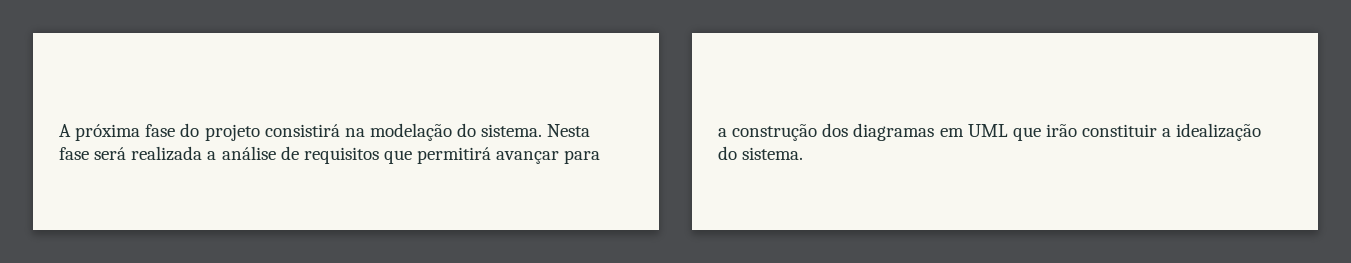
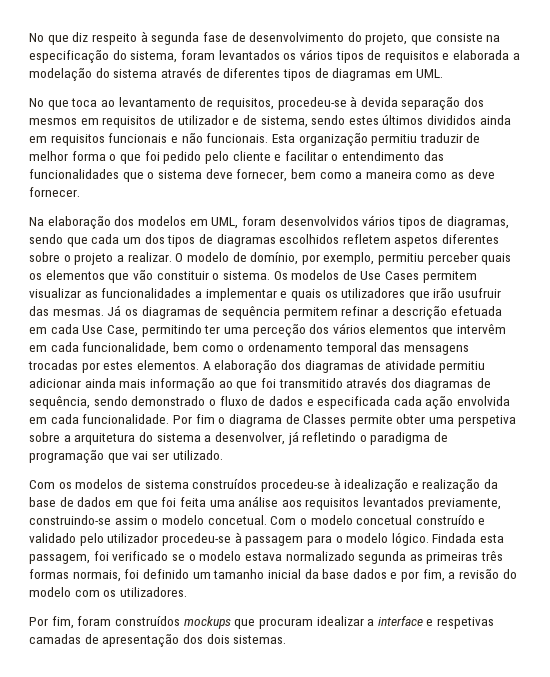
[59,123,591,141] [59,146,601,164] [718,123,1262,141] [718,146,804,160] A próxima fase do projeto consistirá na modelação do sistema. Nesta fase será realizada a análise de requisitos que permitirá avançar para a construção dos diagramas em UML que irão constituir a idealização do sistema. -> [29,31,501,45] [29,49,520,63] [29,67,444,81] [29,96,485,110] [29,115,511,128] [29,132,481,146] [29,151,444,164] [29,169,495,182] [29,187,80,197] [29,215,510,229] [29,234,500,247] [29,252,512,265] [29,269,477,283] [29,287,502,301] [29,305,503,319] [29,323,506,337] [29,342,469,355] [28,359,486,373] [29,377,492,391] [29,395,511,409] [29,414,516,427] [29,431,449,445] [29,449,223,463] [29,478,499,492] [29,496,501,510] [29,515,486,525] [29,532,505,546] [29,551,504,564] [29,568,517,582] [29,587,187,597] [29,616,495,629] [29,633,287,647] No que diz respeito à segunda fase de desenvolvimento do projeto, que consiste na especificação do sistema, foram levantados os vários tipos de requisitos e elaborada a modelação do sistema através de diferentes tipos de diagramas em UML. // No que toca ao levantamento de requisitos, procedeu-se à devida separação dos mesmos em requisitos de utilizador e de sistema, sendo estes últimos divididos ainda em requisitos funcionais e não funcionais. Esta organização permitiu traduzir de melhor forma o que foi pedido pelo cliente e facilitar o entendimento das funcionalidades que o sistema deve fornecer, bem como a maneira como as deve fornecer. // Na elaboração dos modelos em UML, foram desenvolvidos vários tipos de diagramas, sendo que cada um dos tipos de diagramas escolhidos refletem aspetos diferentes sobre o projeto a realizar. O modelo de domínio, por exemplo, permitiu perceber quais os elementos que vão constituir o sistema. Os modelos de Use Cases permitem visualizar as funcionalidades a implementar e quais os utilizadores que irão usufruir das mesmas. Já os diagramas de sequência permitem refinar a descrição efetuada em cada Use Case, permitindo ter uma perceção dos vários elementos que intervêm em cada funcionalidade, bem como o ordenamento temporal das mensagens trocadas por estes elementos. A elaboração dos diagramas de atividade permitiu adicionar ainda mais informação ao que foi transmitido através dos diagramas de sequência, sendo demonstrado o fluxo de dados e especificada cada ação envolvida em cada funcionalidade. Por fim o diagrama de Classes permite obter uma perspetiva sobre a arquitetura do sistema a desenvolver, já refletindo o paradigma de programação que vai ser utilizado. // Com os modelos de sistema construídos procedeu-se à idealização e realização da base de dados em que foi feita uma análise aos requisitos levantados previamente, construindo-se assim o modelo concetual. Com o modelo concetual construído e validado pelo utilizador procedeu-se à passagem para o modelo lógico. Findada esta passagem, foi verificado se o modelo estava normalizado segunda as primeiras três formas normais, foi definido um tamanho inicial da base dados e por fim, a revisão do modelo com os utilizadores. // Por fim, foram construídos mockups que procuram idealizar a interface e respetivas camadas de apresentação dos dois sistemas.

